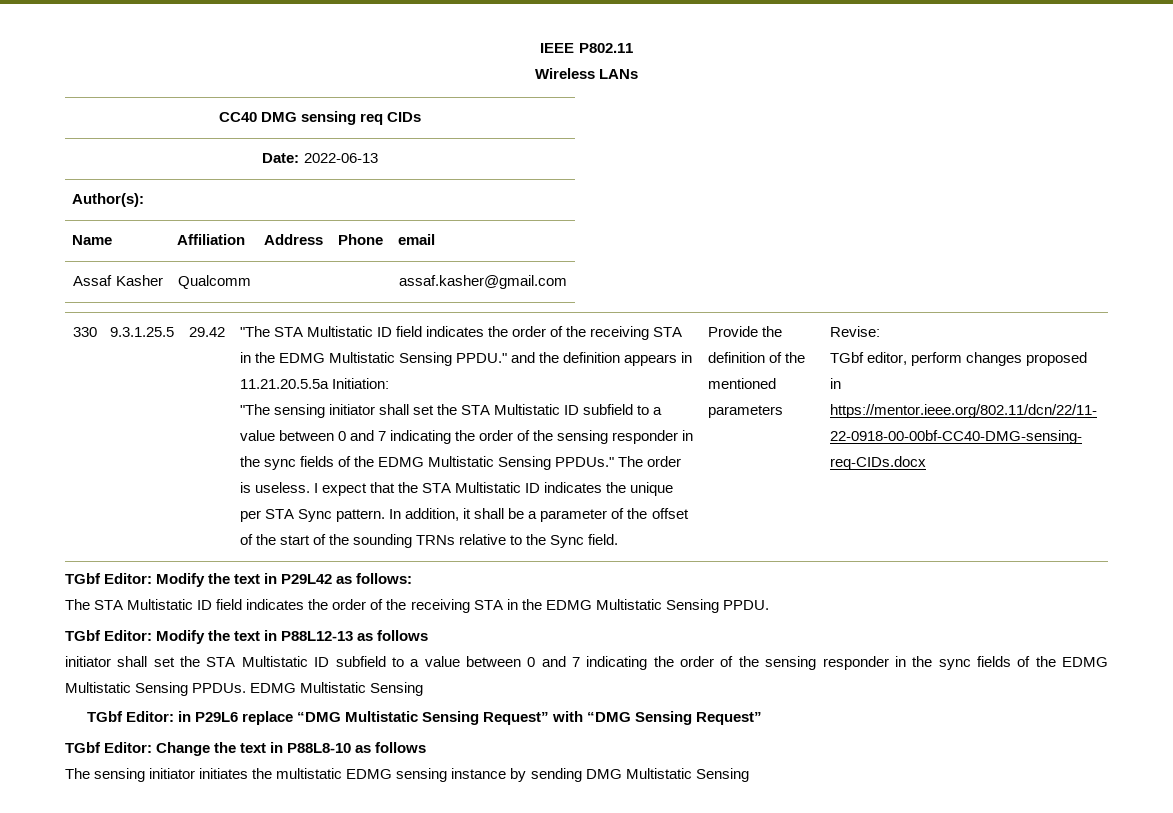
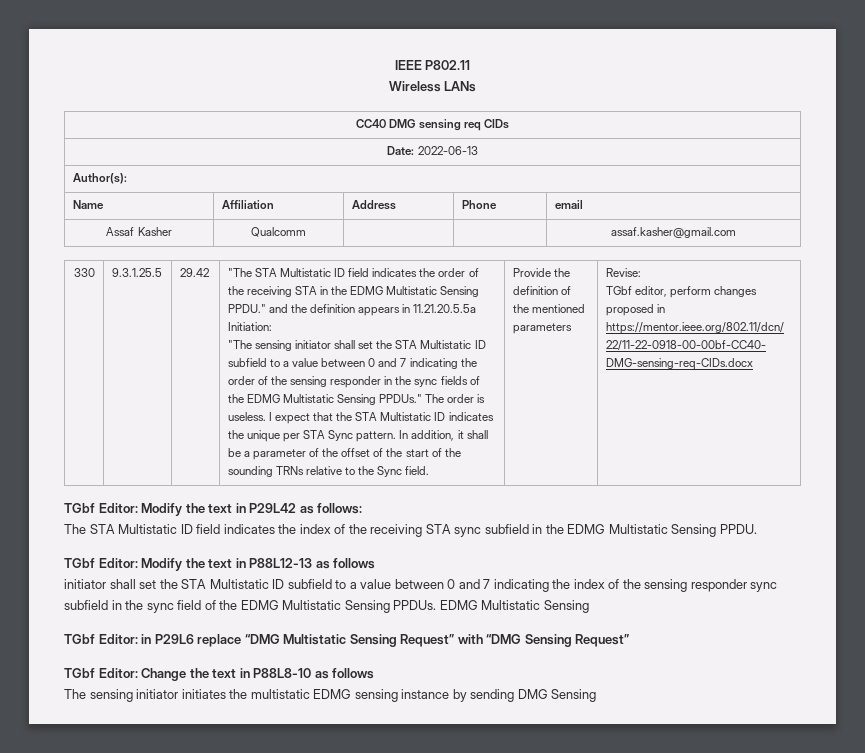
[332,599,503,613] order of the receiving STA -> [299,524,529,537] index of the receiving STA sync subfield
[680,656,1011,670] order of the sensing responder in the sync fields -> [573,579,778,592] [64,600,202,613] index of the sensing responder sync subfield in the sync field
[625,768,692,779] Multistatic -> (548, 694) none

